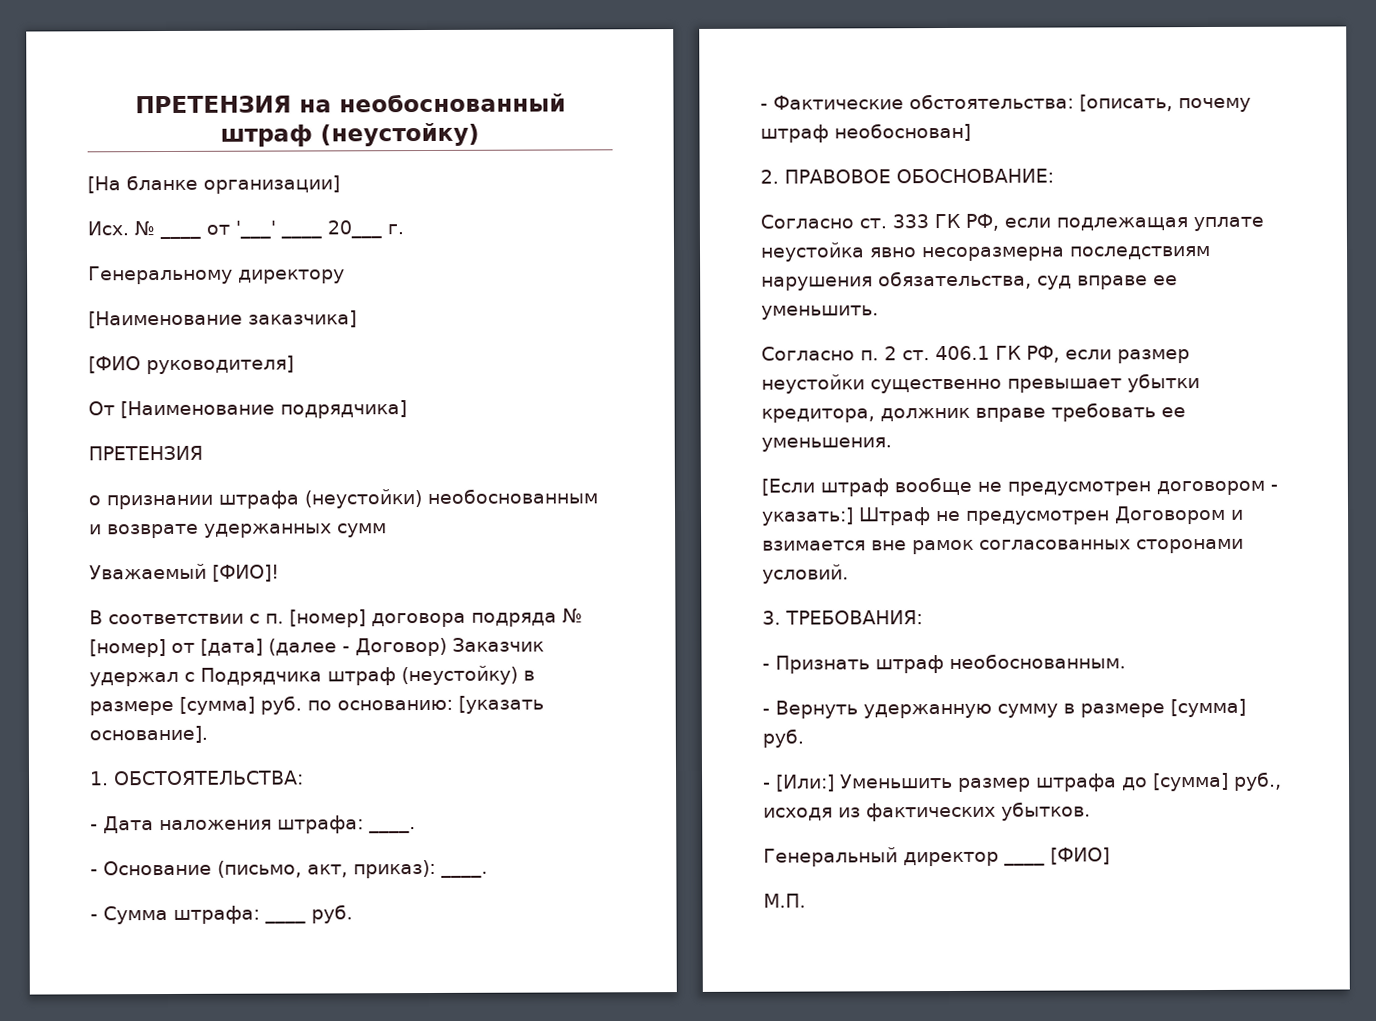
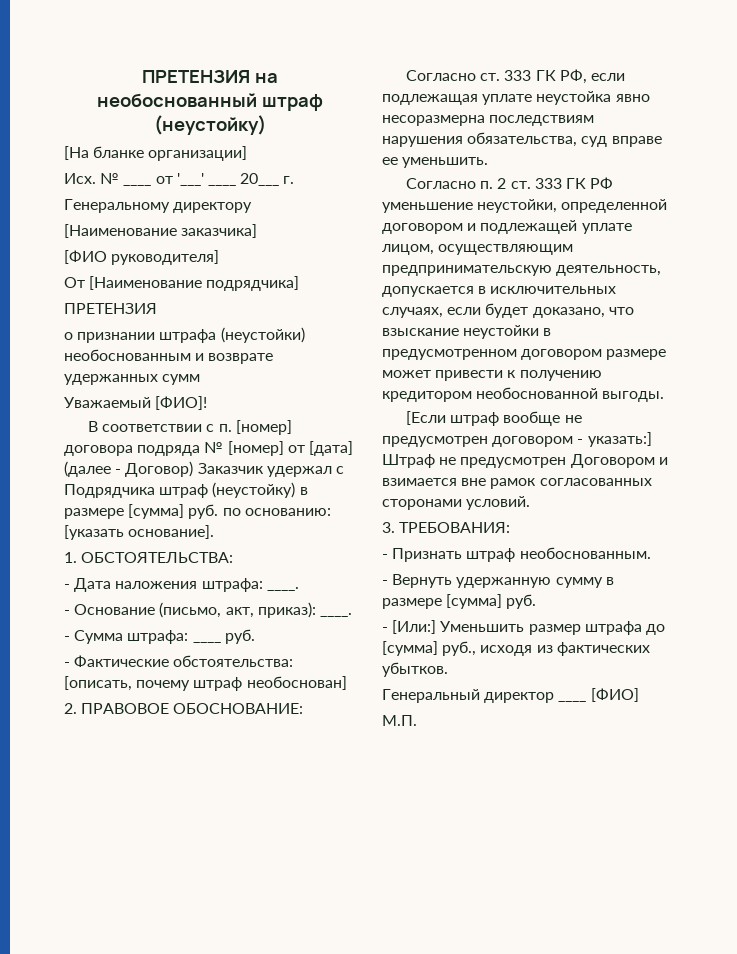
[935,345,1190,364] [761,373,1200,394] [761,402,1186,423] [761,437,892,452] 406.1 ГК РФ, если размер неустойки существенно превышает убытки кредитора, должник вправе требовать ее уменьшения. -> [534,177,614,189] [382,199,668,213] [382,220,632,234] [382,244,574,255] [382,265,662,276] [382,286,617,297] [382,303,634,318] [382,325,552,339] [382,349,667,360] [382,370,602,381] [382,387,665,402] 333 ГК РФ уменьшение неустойки, определенной договором и подлежащей уплате лицом, осуществляющим предпринимательскую деятельность, допускается в исключительных случаях, если будет доказано, что взыскание неустойки в предусмотренном договором размере может привести к получению кредитором необоснованной выгоды.

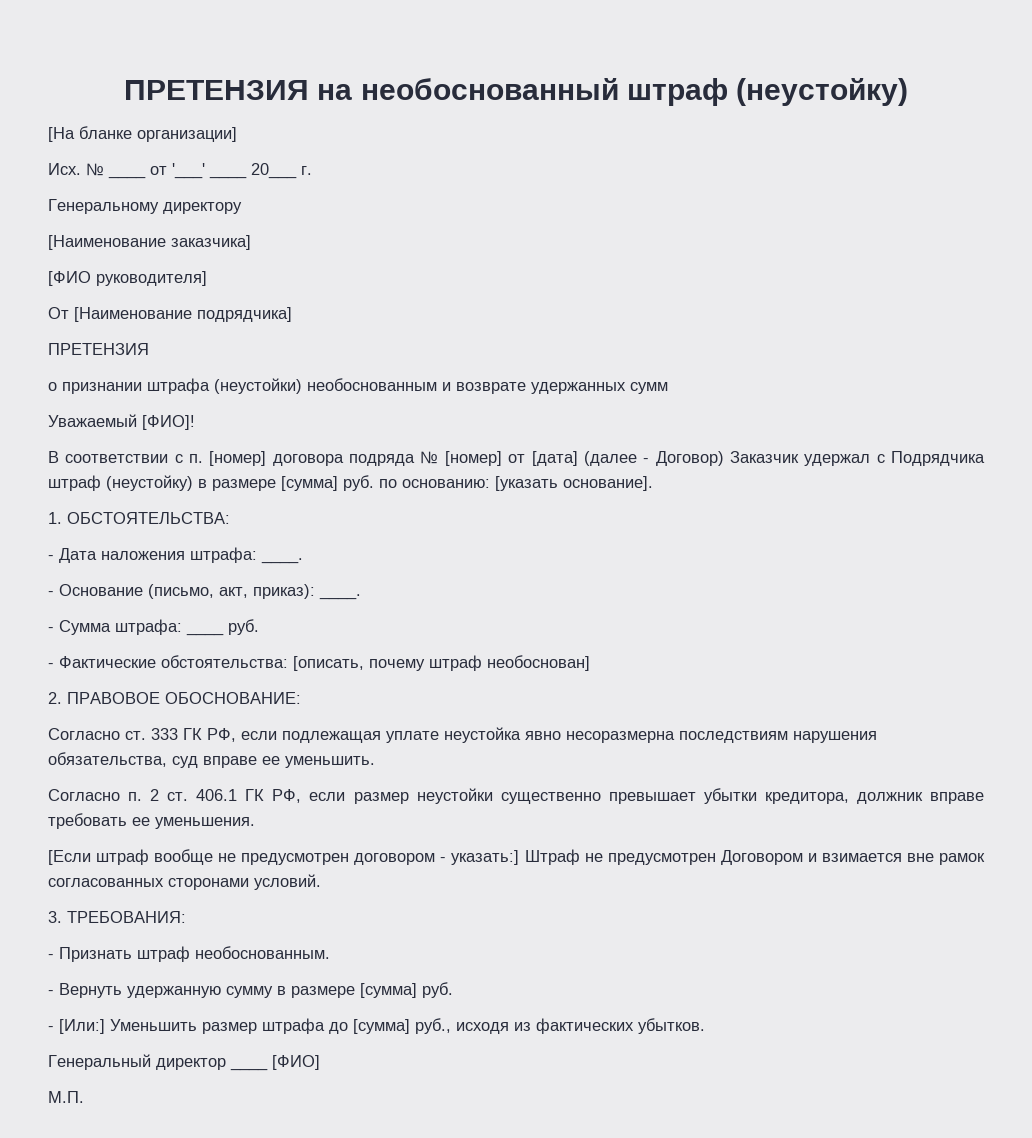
[534,177,614,189] [382,199,668,213] [382,220,632,234] [382,244,574,255] [382,265,662,276] [382,286,617,297] [382,303,634,318] [382,325,552,339] [382,349,667,360] [382,370,602,381] [382,387,665,402] 333 ГК РФ уменьшение неустойки, определенной договором и подлежащей уплате лицом, осуществляющим предпринимательскую деятельность, допускается в исключительных случаях, если будет доказано, что взыскание неустойки в предусмотренном договором размере может привести к получению кредитором необоснованной выгоды. -> [196,788,985,804] [48,813,255,829] 406.1 ГК РФ, если размер неустойки существенно превышает убытки кредитора, должник вправе требовать ее уменьшения.

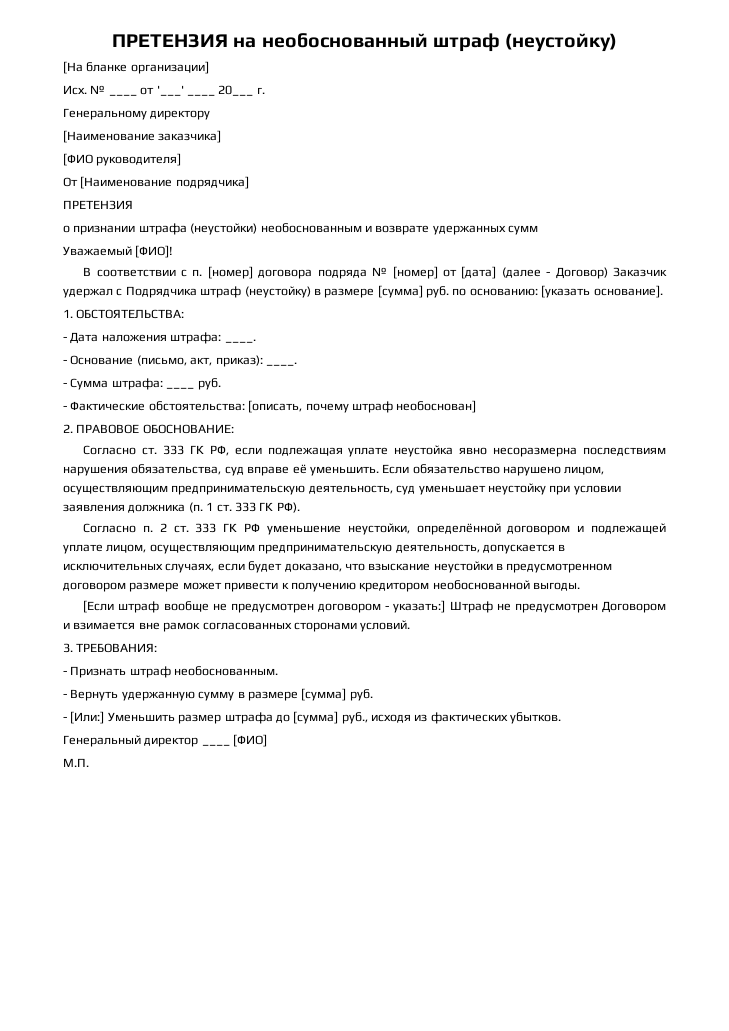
[262,756,280,765] ее -> [292,464,307,474] её
[48,788,985,804] [48,813,255,829] // Согласно п. 2 ст. 406.1 ГК РФ, если размер неустойки существенно превышает убытки кредитора, должник вправе требовать ее уменьшения. -> [382,464,605,476] [63,483,621,495] [63,502,300,513] [83,523,666,535] [63,544,566,554] [63,561,613,573] [63,580,580,592] Если обязательство нарушено лицом, осуществляющим предпринимательскую деятельность, суд уменьшает неустойку при условии заявления должника (п. 1 ст. 333 ГК РФ). // Согласно п. 2 ст. 333 ГК РФ уменьшение неустойки, определённой договором и подлежащей уплате лицом, осуществляющим предпринимательскую деятельность, допускается в исключительных случаях, если будет доказано, что взыскание неустойки в предусмотренном договором размере может привести к получению кредитором необоснованной выгоды.

